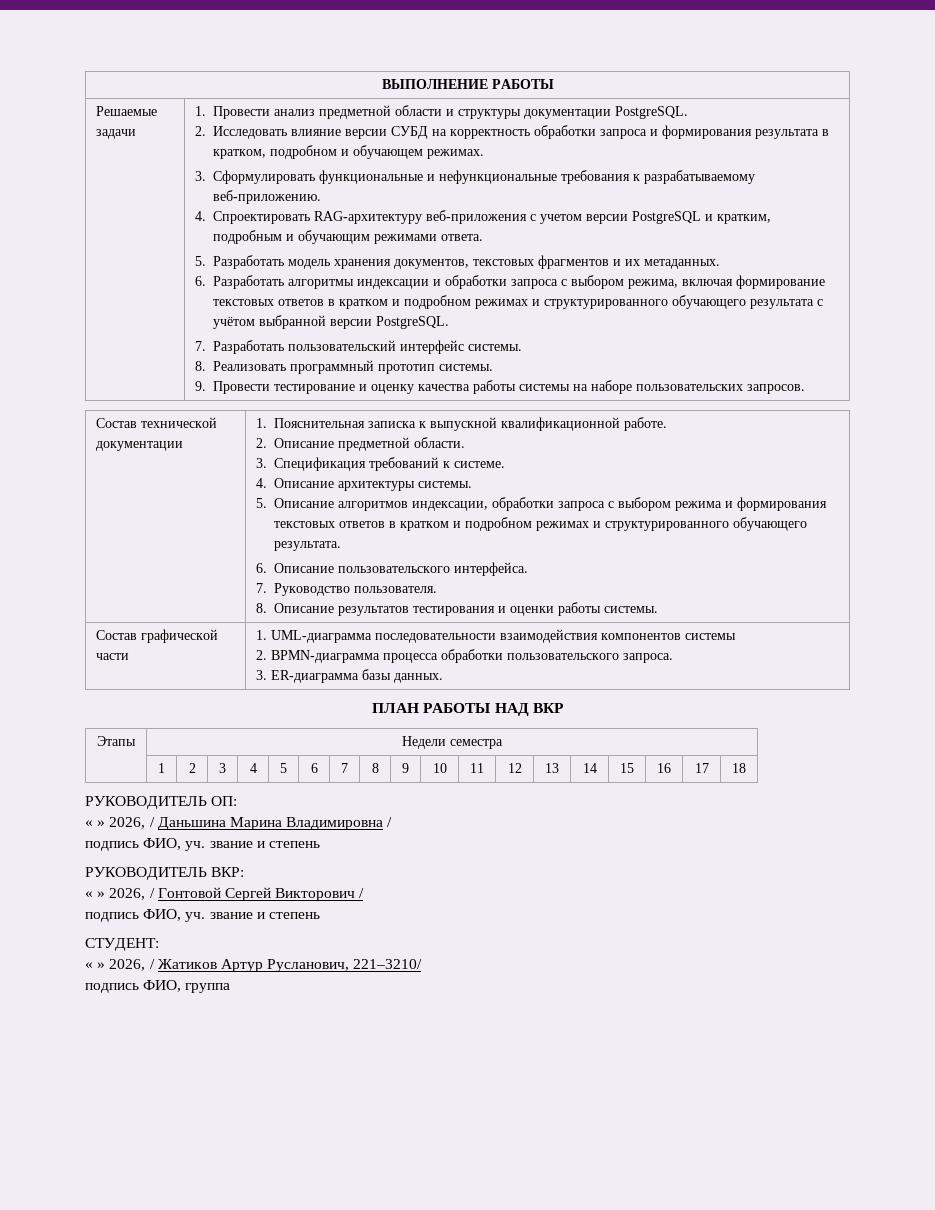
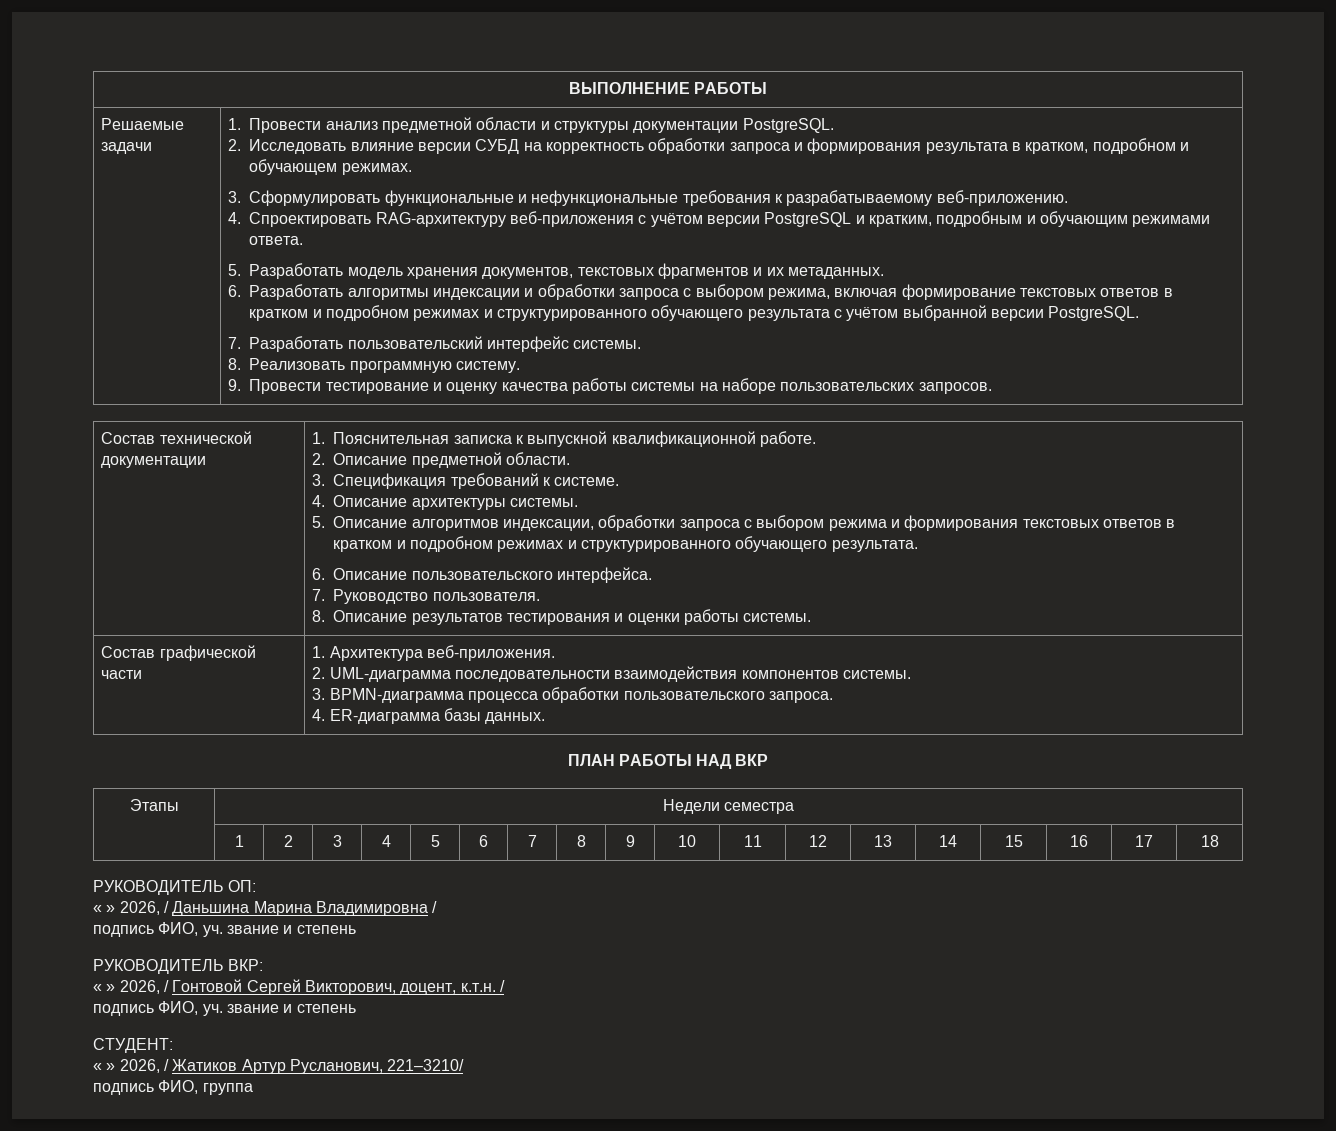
[540,214,583,224] учетом -> [650,213,703,227] учётом
[290,360,494,374] программный прототип системы. -> [349,361,521,373] программную систему.
(268, 635) none -> [329,645,556,661] [312,667,326,679] Архитектура веб-приложения. // 2.
[685,633,737,640] [256,650,268,660] системы // 2. -> [843,670,912,679] [312,688,326,700] системы. // 3.
[256,670,268,680] 3. -> [312,709,326,721] 4.
[275,888,356,901] Викторович -> [304,980,496,995] Викторович, доцент, к.т.н.

